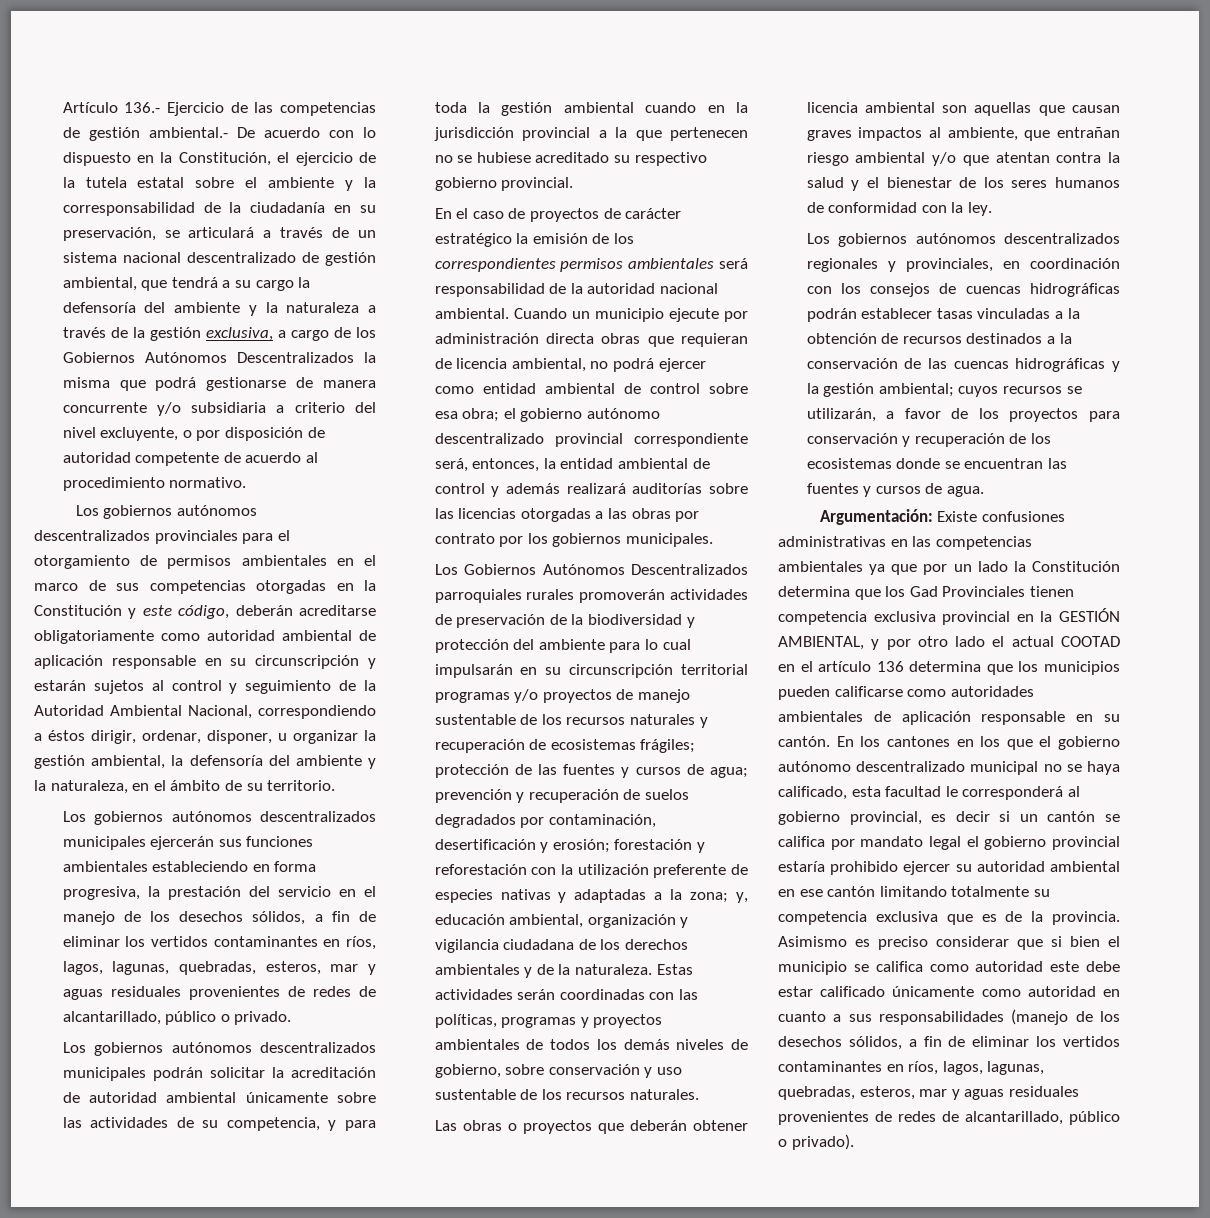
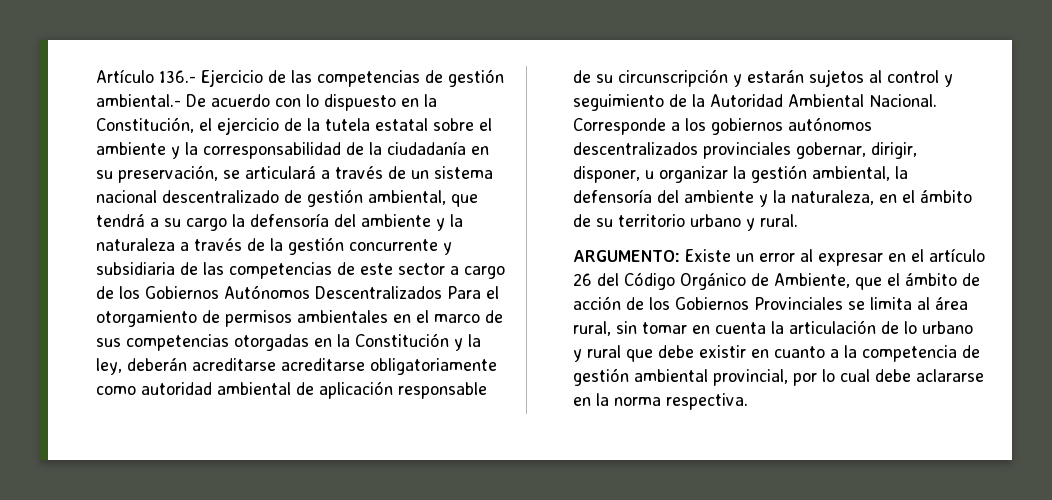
[205,327,273,341] exclusiva, -> [349,239,453,255] [96,262,446,279] concurrente y subsidiaria de las competencias de este sector
[364,352,376,363] [62,377,377,391] [62,402,376,416] [62,427,325,441] [62,452,319,466] [62,477,247,491] [75,505,257,519] [34,530,274,544] la misma que podrá gestionarse de manera concurrente y/o subsidiaria a criterio del nivel excluyente, o por disposición de autoridad competente de acuerdo al procedimiento normativo. // Los gobiernos autónomos descentralizados provinciales para -> [447,286,482,299] Para
[142,605,230,619] este código, -> [468,334,482,347] [96,358,123,375] la ley,
(376, 610) none -> [281,358,366,371] acreditarse
[204,658,222,666] en -> [573,70,592,83] de
[188,705,376,719] [34,730,201,744] Nacional, correspondiendo a éstos dirigir, ordenar, -> [869,94,938,107] [573,117,873,135] [573,142,918,159] Nacional. Corresponde a los gobiernos autónomos descentralizados provinciales gobernar, dirigir,
[267,780,336,791] [62,811,377,825] [62,836,314,850] [62,861,317,872] [62,886,376,900] [62,911,376,925] [62,936,377,950] [62,961,377,975] [62,986,376,1000] [62,1011,292,1025] [62,1042,377,1056] [62,1067,376,1081] [62,1092,376,1103] [62,1117,376,1131] [434,102,748,116] [433,127,748,141] [434,152,707,166] [434,177,574,191] [434,208,682,222] [434,233,635,247] [434,258,748,272] [434,283,719,297] [434,308,748,322] [434,333,748,347] [434,358,706,372] [434,383,748,394] [434,408,661,422] [434,433,748,447] [434,458,710,472] [434,483,748,497] [434,508,700,522] [434,533,714,547] [434,564,748,575] [434,589,748,603] [434,614,695,628] [434,639,691,653] [434,664,748,678] [434,689,691,703] [434,714,708,728] [434,739,696,753] [434,764,748,778] [434,789,690,803] [434,814,656,828] [434,839,706,853] [434,864,748,878] [434,889,748,903] [434,914,689,928] [434,939,689,953] [434,964,693,978] [434,989,699,1000] [434,1014,663,1028] [434,1039,748,1050] [434,1064,683,1078] [434,1089,700,1100] [434,1120,748,1134] [806,102,1120,116] [806,127,1120,141] [806,152,1120,166] [806,177,1120,191] [806,202,993,216] [806,233,1120,247] [806,258,1120,272] [806,283,1120,297] [806,308,1080,322] [806,333,1072,344] [806,358,1120,372] [806,383,1082,397] [806,408,1120,422] [806,433,1052,447] [806,458,1068,469] [806,483,985,497] [819,509,1065,525] [778,536,1032,550] [778,561,1120,575] [778,586,1074,600] [778,608,1120,625] [778,636,1120,650] [778,661,1120,675] [778,686,1034,700] [778,711,1120,725] [778,736,1120,750] [778,761,1120,775] [778,786,1080,800] [778,811,1120,825] [778,836,1120,850] [778,861,1120,875] [778,886,1050,897] [778,911,1120,925] [778,936,1120,950] [778,961,1120,975] [778,986,1120,997] [778,1009,1120,1025] [778,1036,1120,1050] [778,1061,1045,1075] [778,1086,1079,1100] [778,1111,1120,1125] [778,1134,854,1150] territorio. // Los gobiernos autónomos descentralizados municipales ejercerán sus funciones ambientales estableciendo en forma progresiva, la prestación del servicio en el manejo de los desechos sólidos, a fin de eliminar los vertidos contaminantes en ríos, lagos, lagunas, quebradas, esteros, mar y aguas residuales provenientes de redes de alcantarillado, público o privado. // Los gobiernos autónomos descentralizados municipales podrán solicitar la acreditación de autoridad ambiental únicamente sobre las actividades de su competencia, y para toda la gestión ambiental cuando en la jurisdicción provincial a la que pertenecen no se hubiese acreditado su respectivo gobierno provincial. // En el caso de proyectos de carácter estratégico la emisión de los correspondientes permisos ambientales será responsabilidad de la autoridad nacional ambiental. Cuando un municipio ejecute por administración directa obras que requieran de licencia ambiental, no podrá ejercer como entidad ambiental de control sobre esa obra; el gobierno autónomo descentralizado provincial correspondiente será, entonces, la entidad ambiental de control y además realizará auditorías sobre las licencias otorgadas a las obras por contrato por los gobiernos municipales. // Los Gobiernos Autónomos Descentralizados parroquiales rurales promoverán actividades de preservación de la biodiversidad y protección del ambiente para lo cual impulsarán en su circunscripción territorial programas y/o proyectos de manejo sustentable de los recursos naturales y recuperación de ecosistemas frágiles; protección de las fuentes y cursos de agua; prevención y recuperación de suelos degradados por contaminación, desertificación y erosión; forestación y reforestación con la utilización preferente de especies nativas y adaptadas a la zona; y, educación ambiental, organización y vigilancia ciudadana de los derechos ambientales y de la naturaleza. Estas actividades serán coordinadas con las políticas, programas y proyectos ambientales de todos los demás niveles de gobierno, sobre conservación y uso sustentable de los recursos naturales. // Las obras o proyectos que deberán obtener licencia ambiental son aquellas que causan graves impactos al ambiente, que entrañan riesgo ambiental y/o que atentan contra la salud y el bienestar de los seres humanos de conformidad con la ley. // Los gobiernos autónomos descentralizados regionales y provinciales, en coordinación con los consejos de cuencas hidrográficas podrán establecer tasas vinculadas a la obtención de recursos destinados a la conservación de las cuencas hidrográficas y la gestión ambiental; cuyos recursos se utilizarán, a favor de los proyectos para conservación y recuperación de los ecosistemas donde se encuentran las fuentes y cursos de agua. // Argumentación: Existe confusiones administrativas en las competencias ambientales ya que por un lado la Constitución determina que los Gad Provinciales tienen competencia exclusiva provincial en la GESTIÓN AMBIENTAL, y por otro lado el actual COOTAD en el artículo 136 determina que los municipios pueden calificarse como autoridades ambientales de aplicación responsable en su cantón. En los cantones en los que el gobierno autónomo descentralizado municipal no se haya calificado, esta facultad le corresponderá al gobierno provincial, es decir si un cantón se califica por mandato legal el gobierno provincial estaría prohibido ejercer su autoridad ambiental en ese cantón limitando totalmente su competencia exclusiva que es de la provincia. Asimismo es preciso considerar que si bien el municipio se califica como autoridad este debe estar calificado únicamente como autoridad en cuanto a sus responsabilidades (manejo de los desechos sólidos, a fin de eliminar los vertidos contaminantes en ríos, lagos, lagunas, quebradas, esteros, mar y aguas residuales provenientes de redes de alcantarillado, público o privado). -> [618,214,799,231] [573,248,986,266] [573,272,981,290] [573,296,969,310] [573,320,974,336] [573,345,981,362] [573,368,985,386] [573,393,749,410] territorio urbano y rural. // ARGUMENTO: Existe un error al expresar en el artículo 26 del Código Orgánico de Ambiente, que el ámbito de acción de los Gobiernos Provinciales se limita al área rural, sin tomar en cuenta la articulación de lo urbano y rural que debe existir en cuanto a la competencia de gestión ambiental provincial, por lo cual debe aclararse en la norma respectiva.

